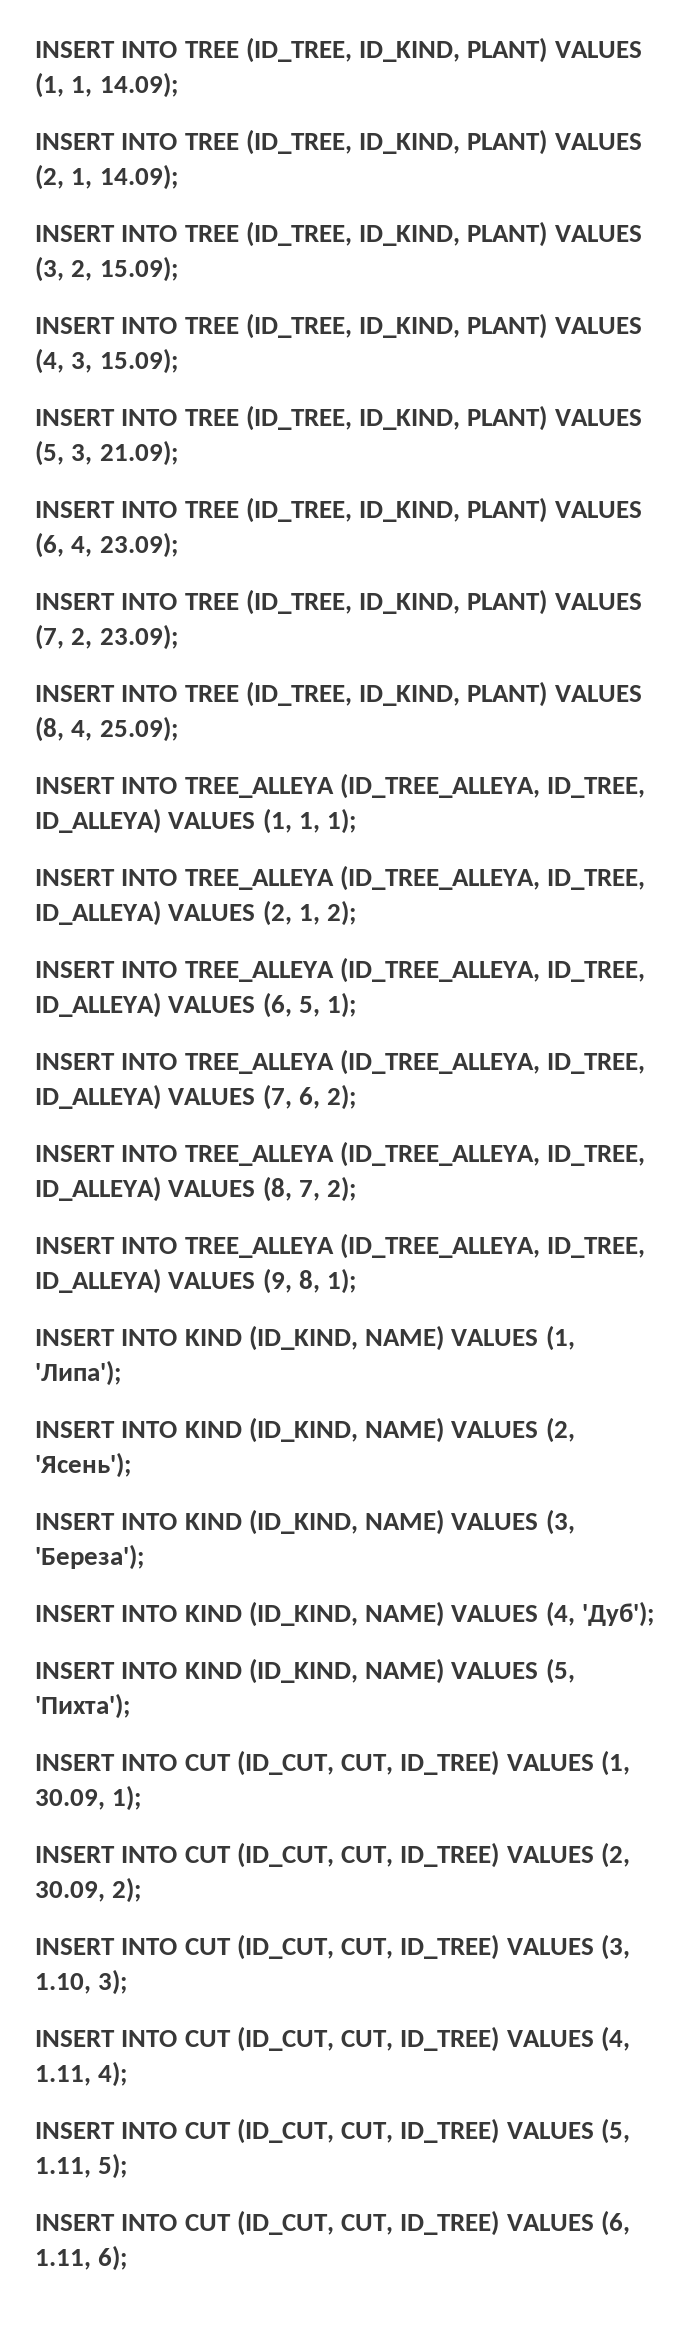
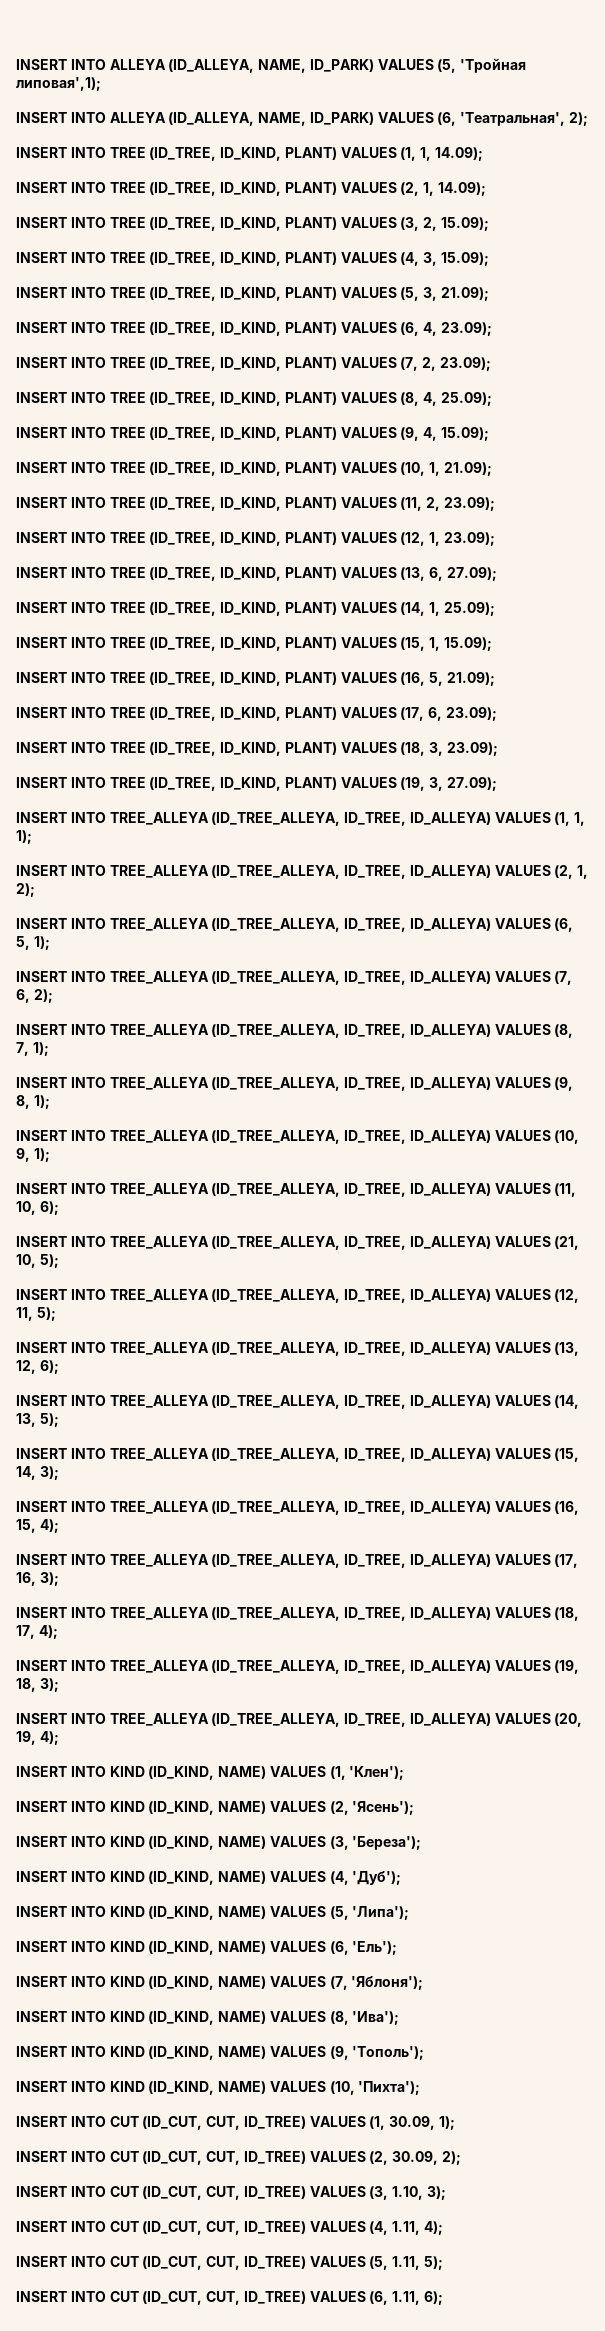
[35,41,178,58] INSERT INTO -> [16,58,527,73] [16,77,101,91] [16,112,589,126] [16,147,106,158] INSERT INTO ALLEYA (ID_ALLEYA, NAME, ID_PARK) VALUES (5, 'Тройная липовая',1); // INSERT INTO ALLEYA (ID_ALLEYA, NAME, ID_PARK) VALUES (6, 'Театральная', 2); // INSERT INTO
(178, 729) none -> [16,427,490,441] [16,462,493,476] [16,497,496,511] [16,532,496,546] [16,567,498,581] [16,602,496,616] [16,637,493,651] [16,672,496,686] [16,707,498,721] [16,742,499,756] [16,777,498,791] // INSERT INTO TREE (ID_TREE, ID_KIND, PLANT) VALUES (9, 4, 15.09); // INSERT INTO TREE (ID_TREE, ID_KIND, PLANT) VALUES (10, 1, 21.09); // INSERT INTO TREE (ID_TREE, ID_KIND, PLANT) VALUES (11, 2, 23.09); // INSERT INTO TREE (ID_TREE, ID_KIND, PLANT) VALUES (12, 1, 23.09); // INSERT INTO TREE (ID_TREE, ID_KIND, PLANT) VALUES (13, 6, 27.09); // INSERT INTO TREE (ID_TREE, ID_KIND, PLANT) VALUES (14, 1, 25.09); // INSERT INTO TREE (ID_TREE, ID_KIND, PLANT) VALUES (15, 1, 15.09); // INSERT INTO TREE (ID_TREE, ID_KIND, PLANT) VALUES (16, 5, 21.09); // INSERT INTO TREE (ID_TREE, ID_KIND, PLANT) VALUES (17, 6, 23.09); // INSERT INTO TREE (ID_TREE, ID_KIND, PLANT) VALUES (18, 3, 23.09); // INSERT INTO TREE (ID_TREE, ID_KIND, PLANT) VALUES (19, 3, 27.09);
[327,1176,357,1202] 2); -> [32,1042,49,1056] 1);
(357, 1281) none -> [16,1130,580,1144] [16,1148,50,1162] [16,1183,577,1197] [16,1201,59,1215] [16,1236,580,1250] [16,1254,59,1268] [16,1289,580,1303] [16,1307,56,1321] [16,1342,580,1356] [16,1360,59,1374] [16,1395,580,1409] [16,1413,59,1427] [16,1448,580,1462] [16,1466,59,1480] [16,1501,580,1515] [16,1519,59,1533] [16,1554,579,1568] [16,1572,59,1586] [16,1607,580,1621] [16,1625,58,1639] [16,1660,580,1674] [16,1678,59,1692] [16,1713,583,1727] [16,1731,59,1745] // INSERT INTO TREE_ALLEYA (ID_TREE_ALLEYA, ID_TREE, ID_ALLEYA) VALUES (10, 9, 1); // INSERT INTO TREE_ALLEYA (ID_TREE_ALLEYA, ID_TREE, ID_ALLEYA) VALUES (11, 10, 6); // INSERT INTO TREE_ALLEYA (ID_TREE_ALLEYA, ID_TREE, ID_ALLEYA) VALUES (21, 10, 5); // INSERT INTO TREE_ALLEYA (ID_TREE_ALLEYA, ID_TREE, ID_ALLEYA) VALUES (12, 11, 5); // INSERT INTO TREE_ALLEYA (ID_TREE_ALLEYA, ID_TREE, ID_ALLEYA) VALUES (13, 12, 6); // INSERT INTO TREE_ALLEYA (ID_TREE_ALLEYA, ID_TREE, ID_ALLEYA) VALUES (14, 13, 5); // INSERT INTO TREE_ALLEYA (ID_TREE_ALLEYA, ID_TREE, ID_ALLEYA) VALUES (15, 14, 3); // INSERT INTO TREE_ALLEYA (ID_TREE_ALLEYA, ID_TREE, ID_ALLEYA) VALUES (16, 15, 4); // INSERT INTO TREE_ALLEYA (ID_TREE_ALLEYA, ID_TREE, ID_ALLEYA) VALUES (17, 16, 3); // INSERT INTO TREE_ALLEYA (ID_TREE_ALLEYA, ID_TREE, ID_ALLEYA) VALUES (18, 17, 4); // INSERT INTO TREE_ALLEYA (ID_TREE_ALLEYA, ID_TREE, ID_ALLEYA) VALUES (19, 18, 3); // INSERT INTO TREE_ALLEYA (ID_TREE_ALLEYA, ID_TREE, ID_ALLEYA) VALUES (20, 19, 4);
[35,1360,121,1386] 'Липа'); -> [349,1766,405,1780] 'Клен');
(575, 1671) none -> [352,1906,410,1920] [16,1941,398,1955] [16,1976,424,1990] [16,2011,400,2025] [16,2046,425,2060] [16,2081,355,2095] 'Липа'); // INSERT INTO KIND (ID_KIND, NAME) VALUES (6, 'Ель'); // INSERT INTO KIND (ID_KIND, NAME) VALUES (7, 'Яблоня'); // INSERT INTO KIND (ID_KIND, NAME) VALUES (8, 'Ива'); // INSERT INTO KIND (ID_KIND, NAME) VALUES (9, 'Тополь'); // INSERT INTO KIND (ID_KIND, NAME) VALUES (10,

